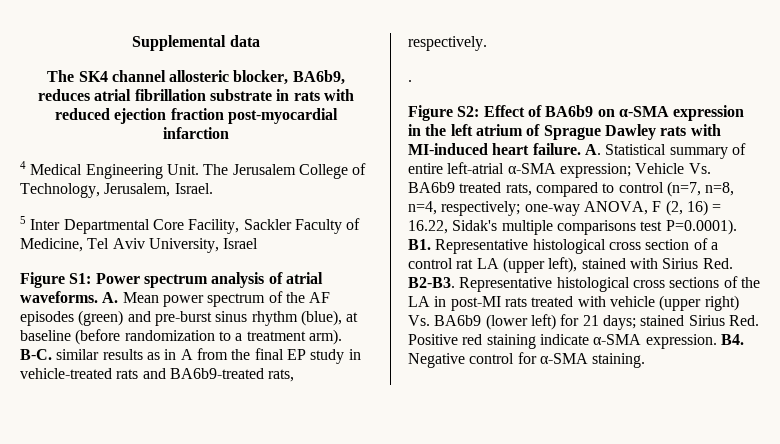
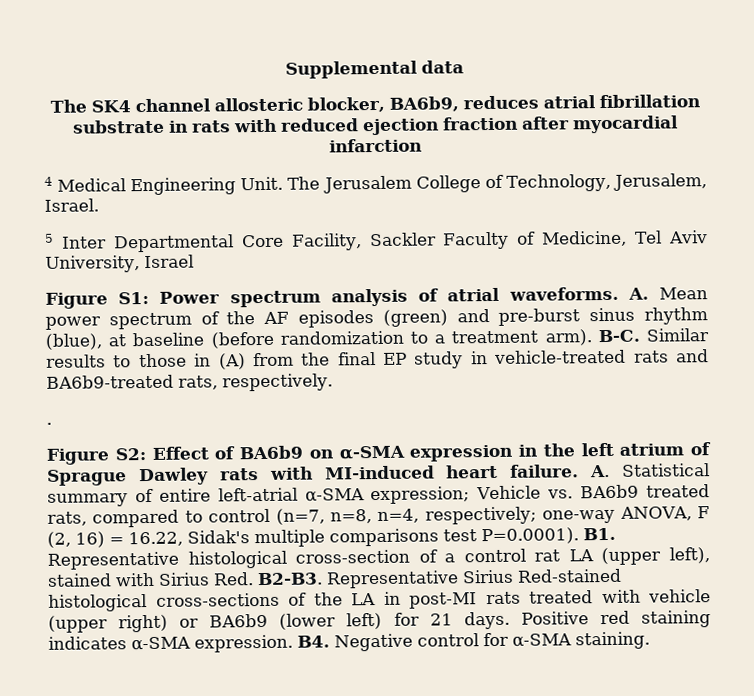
[227,108,338,124] post-myocardial -> [521,115,679,134] after myocardial
[56,349,193,360] similar results as in A -> [646,328,709,342] [46,353,246,370] Similar results to those in (A)
[688,163,711,174] Vs. -> [547,489,574,499] vs.
[608,239,690,250] cross section -> [295,549,411,564] cross-section
[556,277,720,292] histological cross sections -> [462,568,622,584] [48,592,280,612] Sirius Red-stained histological cross-sections
[408,315,430,326] Vs. -> [179,618,200,628] or
[602,315,759,330] days; stained Sirius Red. -> [463,611,510,630] days.
[539,334,589,345] indicate -> [48,636,127,650] indicates

